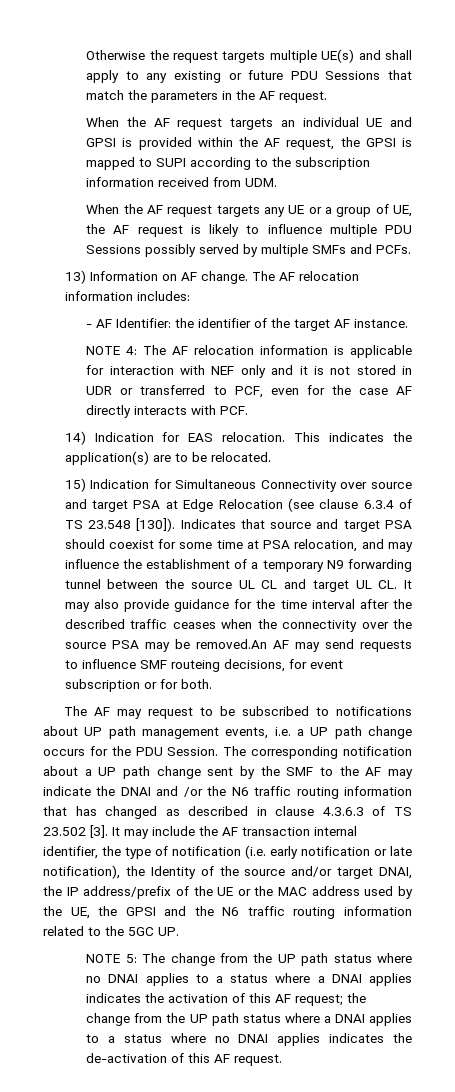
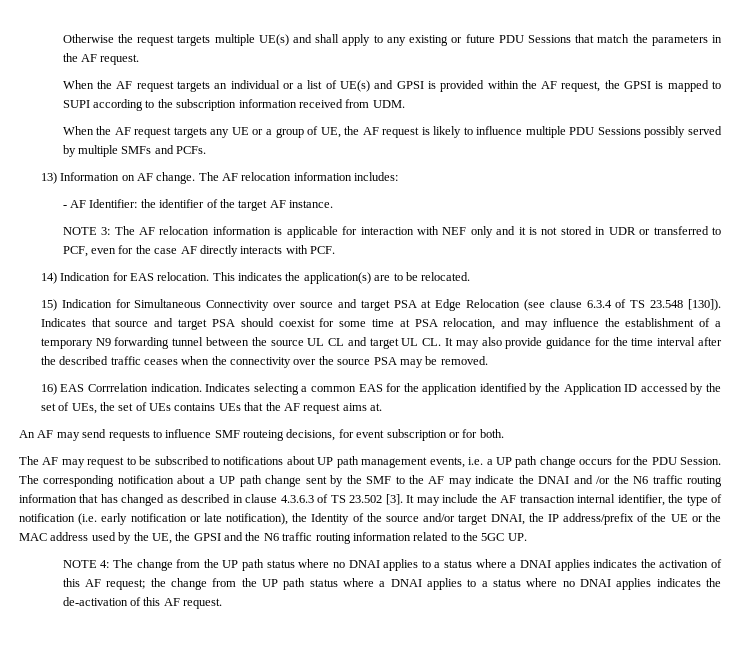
[366,118,383,127] UE -> [282,80,371,92] or a list of UE(s)
[126,346,138,355] 4: -> [101,227,111,235] 3:
[195,639,267,649] removed.An -> [440,356,488,365] [40,383,721,395] [40,402,383,414] [19,430,35,438] removed. // 16) EAS Corrrelation indication. Indicates selecting a common EAS for the application identified by the Application ID accessed by the set of UEs, the set of UEs contains UEs that the AF request aims at. // An
[125,954,137,963] 5: -> [100,560,110,568] 4:

